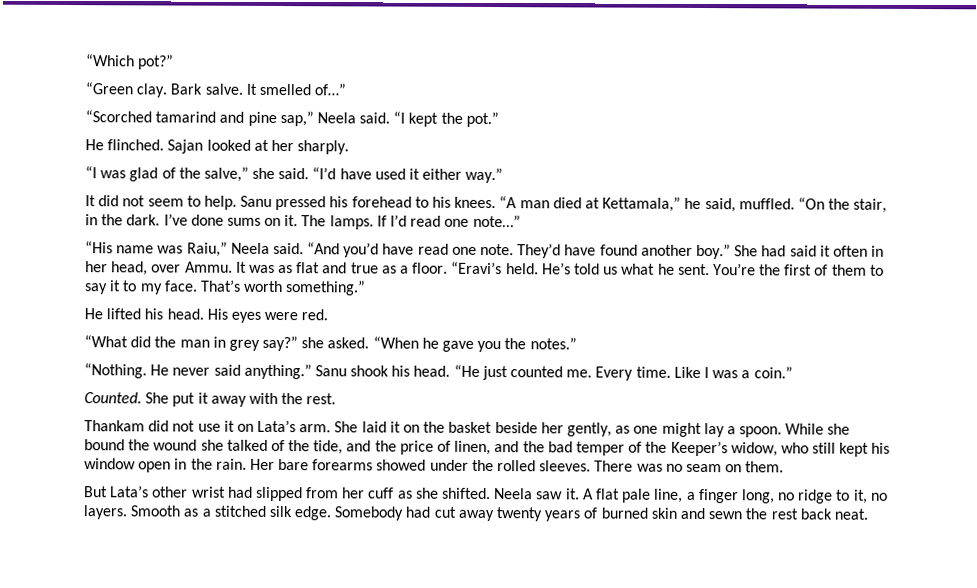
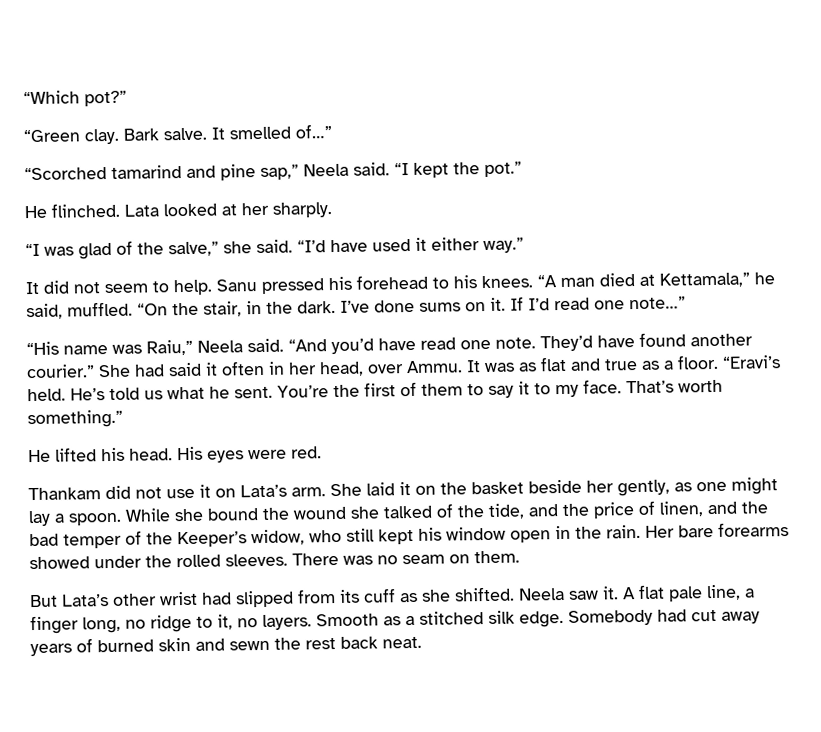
[167,139,204,154] Sajan -> [124,204,159,217] Lata
[301,215,374,230] The lamps. -> (506, 304) none
[695,243,731,260] boy.” -> [26,364,95,379] courier.”
[84,335,577,353] [84,363,793,381] [84,392,337,407] // “What did the man in grey say?” she asked. “When he gave you the notes.” // “Nothing. He never said anything.” Sanu shook his head. “He just counted me. Every time. Like I was a coin.” // Counted. She put it away with the rest. -> (322, 452) none
[342,487,366,499] her -> [339,589,360,603] its
[496,507,543,522] twenty -> (760, 617) none

